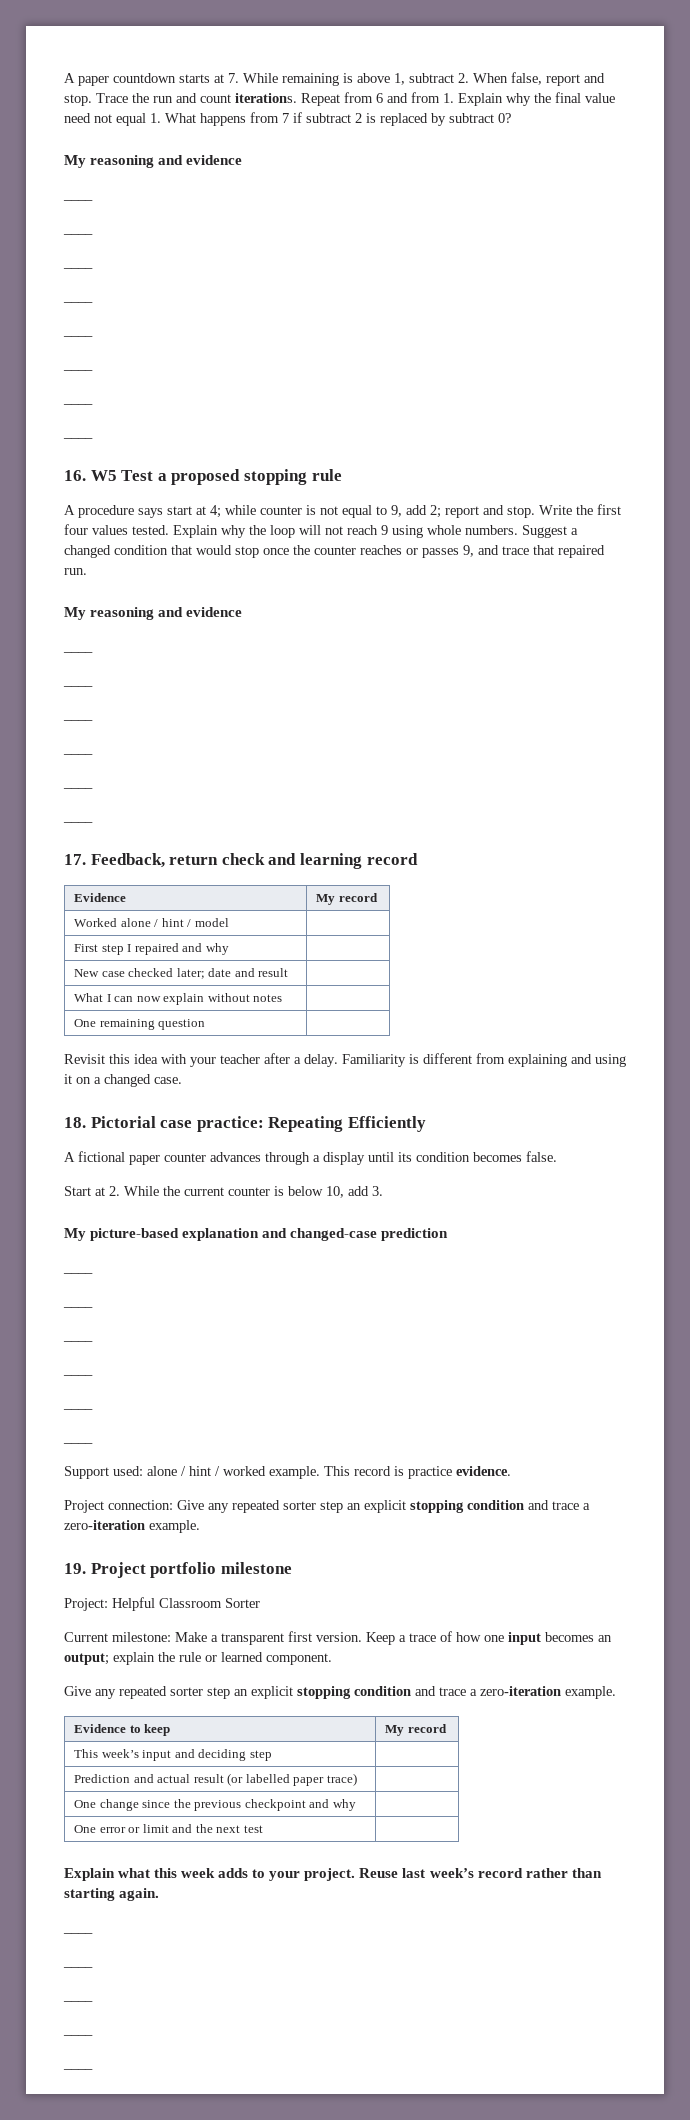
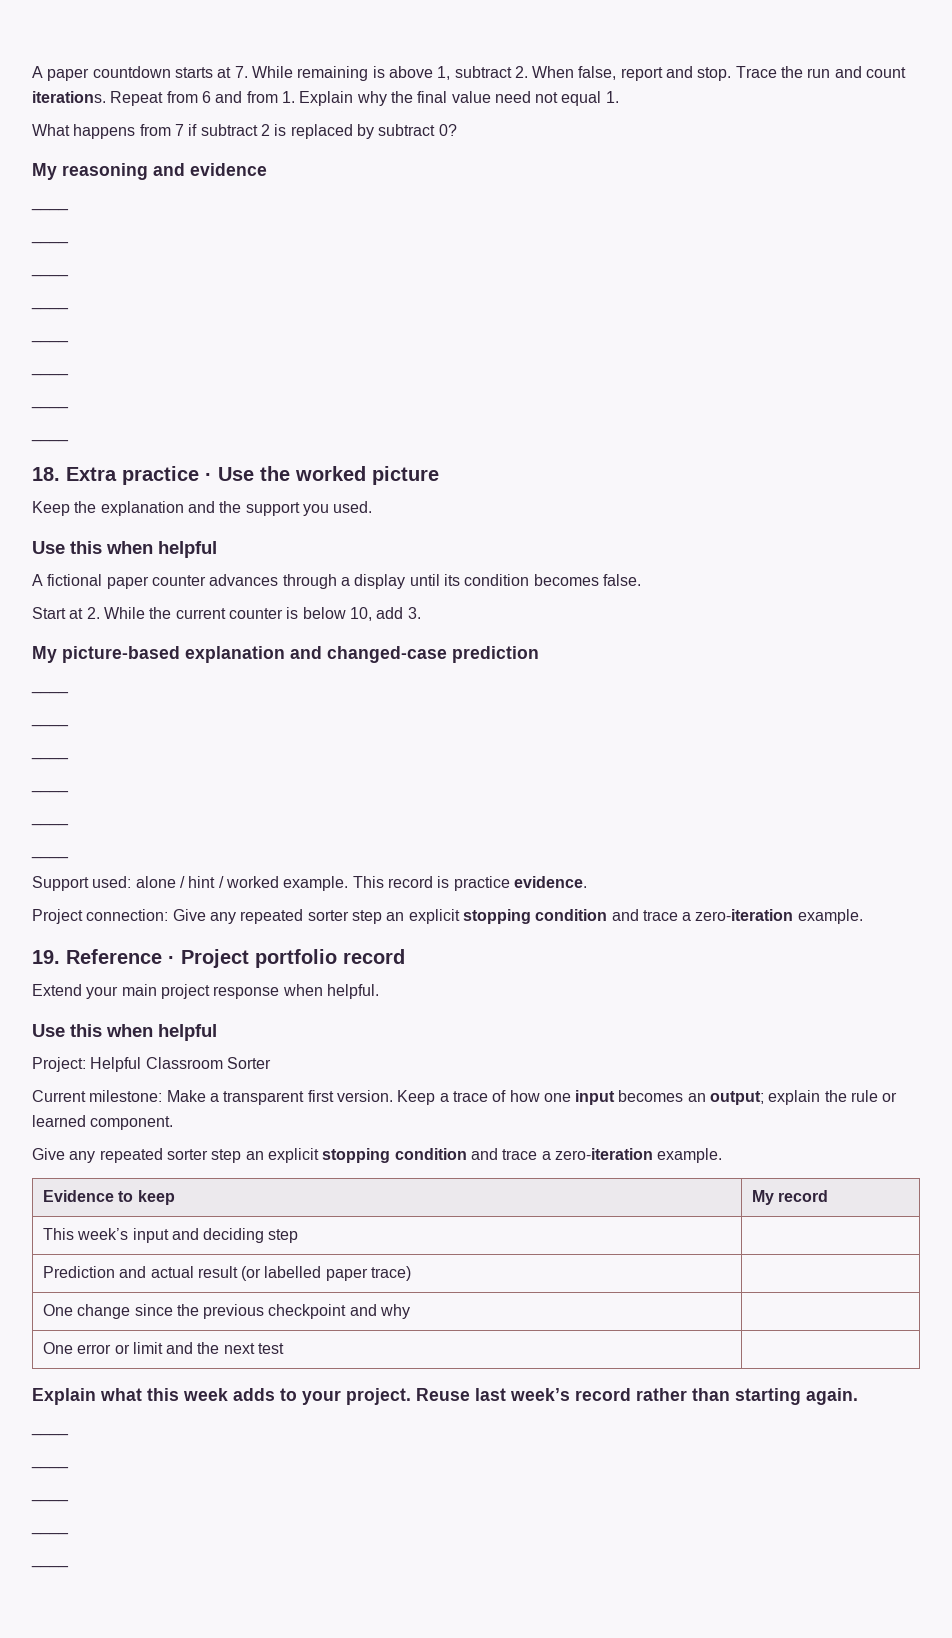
(161, 118) none -> (619, 97) //
[64,469,342,485] [64,504,621,518] [64,524,578,538] [64,545,605,558] [64,568,87,575] [64,607,243,620] [63,651,93,653] [63,685,93,687] [63,719,93,721] [63,753,93,755] [63,787,93,789] [63,821,93,823] [64,853,418,869] [74,893,127,902] [316,893,378,905] [74,918,229,927] [74,943,229,955] [74,968,289,979] [74,993,283,1005] [74,1019,206,1030] [64,1053,626,1067] [64,1074,182,1087] [64,1116,426,1132] 16. W5 Test a proposed stopping rule // A procedure says start at 4; while counter is not equal to 9, add 2; report and stop. Write the first four values tested. Explain why the loop will not reach 9 using whole numbers. Suggest a changed condition that would stop once the counter reaches or passes 9, and trace that repaired run. // My reasoning and evidence // ____ // ____ // ____ // ____ // ____ // ____ // 17. Feedback, return check and learning record // Evidence | My record // Worked alone / hint / model | // First step I repaired and why | // New case checked later; date and result | // What I can now explain without notes | // One remaining question | // Revisit this idea with your teacher after a delay. Familiarity is different from explaining and using it on a changed case. // 18. Pictorial case practice: Repeating Efficiently -> [32,466,439,485] [32,501,373,516] [32,541,217,558] 18. Extra practice · Use the worked picture // Keep the explanation and the support you used. // Use this when helpful
[90,1562,292,1578] Project portfolio milestone -> [66,949,405,968] [32,984,379,999] [32,1024,217,1041] Reference · Project portfolio record // Extend your main project response when helpful. // Use this when helpful

